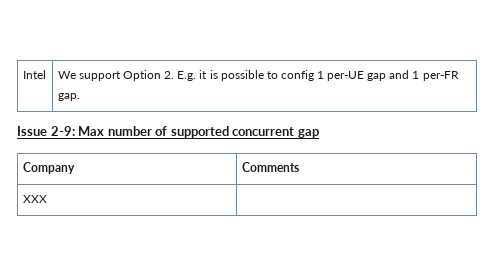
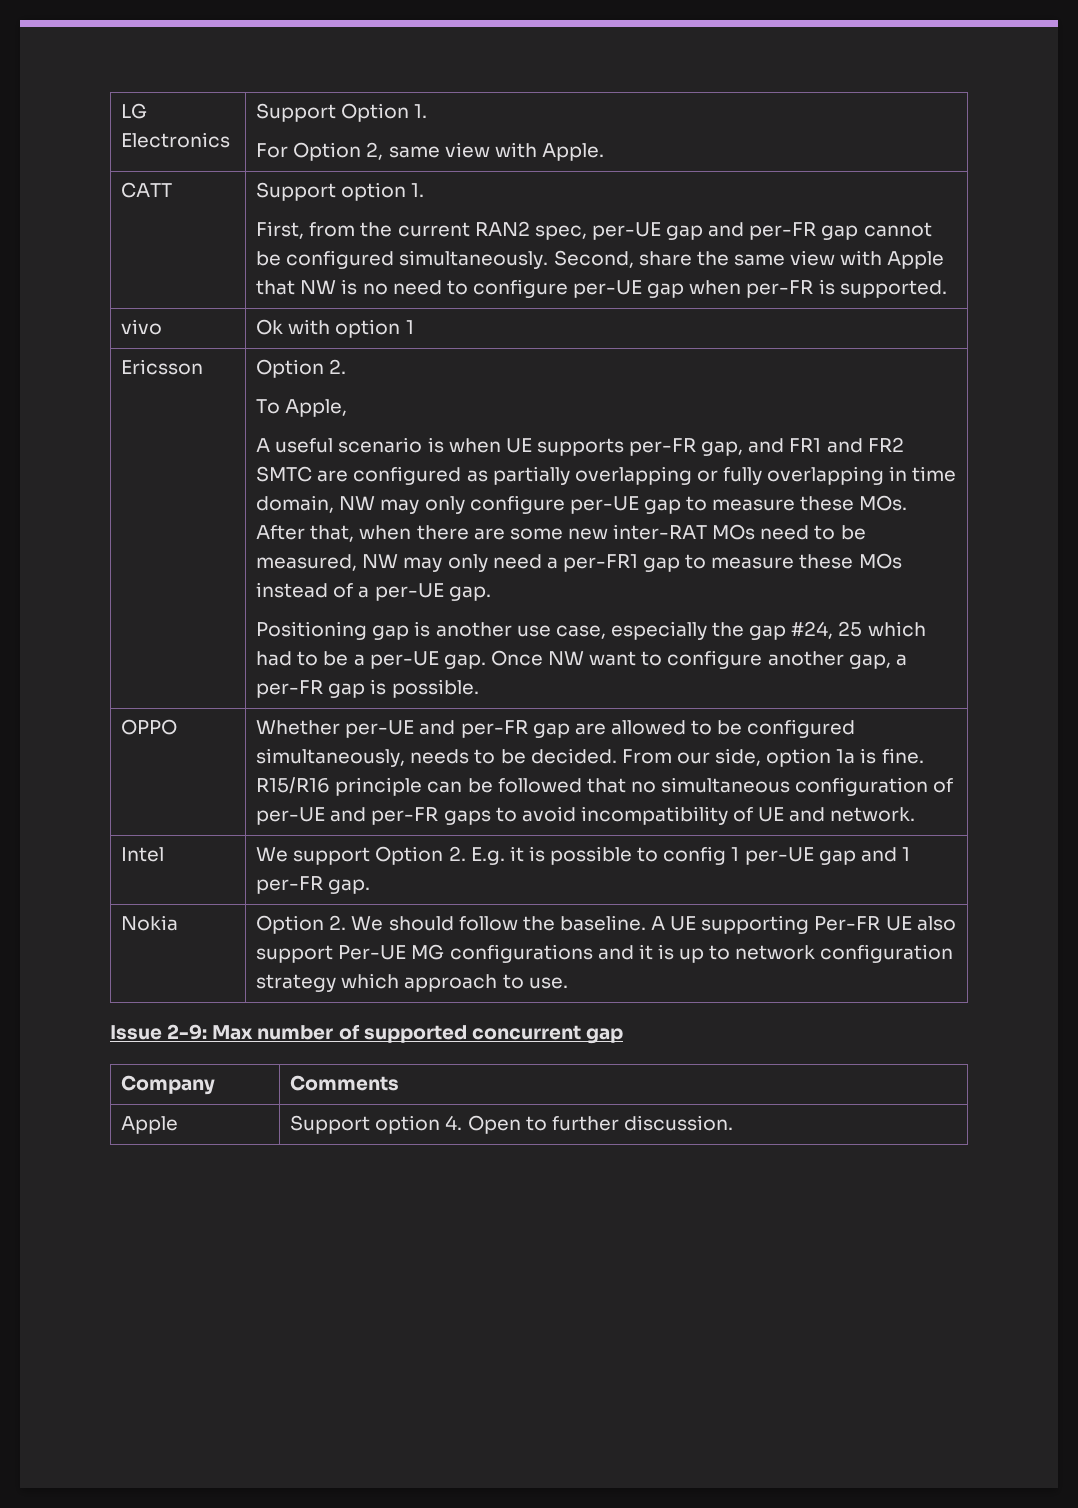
(22, 74) none -> [121,103,148,119] [121,132,231,148] [256,103,428,122] [256,142,604,161] [121,182,173,198] [256,182,425,201] [256,221,932,240] [256,250,945,269] [256,279,947,298] [121,319,163,335] [256,319,414,338] [121,359,204,375] [256,359,347,378] [256,399,348,417] [256,437,904,456] [256,466,957,485] [256,495,908,514] [256,524,866,542] [256,553,902,572] [256,582,491,601] [256,621,926,640] [256,650,907,669] [256,679,479,698] [121,719,178,735] [256,719,856,738] [256,748,924,767] [256,777,954,796] [256,806,916,825] LG Electronics | Support Option 1. // For Option 2, same view with Apple. // CATT | Support option 1. // First, from the current RAN2 spec, per-UE gap and per-FR gap cannot be configured simultaneously. Second, share the same view with Apple that NW is no need to configure per-UE gap when per-FR is supported. // vivo | Ok with option 1 // Ericsson | Option 2. // To Apple, // A useful scenario is when UE supports per-FR gap, and FR1 and FR2 SMTC are configured as partially overlapping or fully overlapping in time domain, NW may only configure per-UE gap to measure these MOs. After that, when there are some new inter-RAT MOs need to be measured, NW may only need a per-FR1 gap to measure these MOs instead of a per-UE gap. // Positioning gap is another use case, especially the gap #24, 25 which had to be a per-UE gap. Once NW want to configure another gap, a per-FR gap is possible. // OPPO | Whether per-UE and per-FR gap are allowed to be configured simultaneously, needs to be decided. From our side, option 1a is fine. R15/R16 principle can be followed that no simultaneous configuration of per-UE and per-FR gaps to avoid incompatibility of UE and network. //
(80, 97) none -> [121,915,179,931] [256,915,956,934] [256,944,954,963] [256,973,568,992] // Nokia | Option 2. We should follow the baseline. A UE supporting Per-FR UE also support Per-UE MG configurations and it is up to network configuration strategy which approach to use.
[22,195,47,203] XXX | -> [121,1116,179,1134] [290,1115,733,1134] Apple | Support option 4. Open to further discussion.

